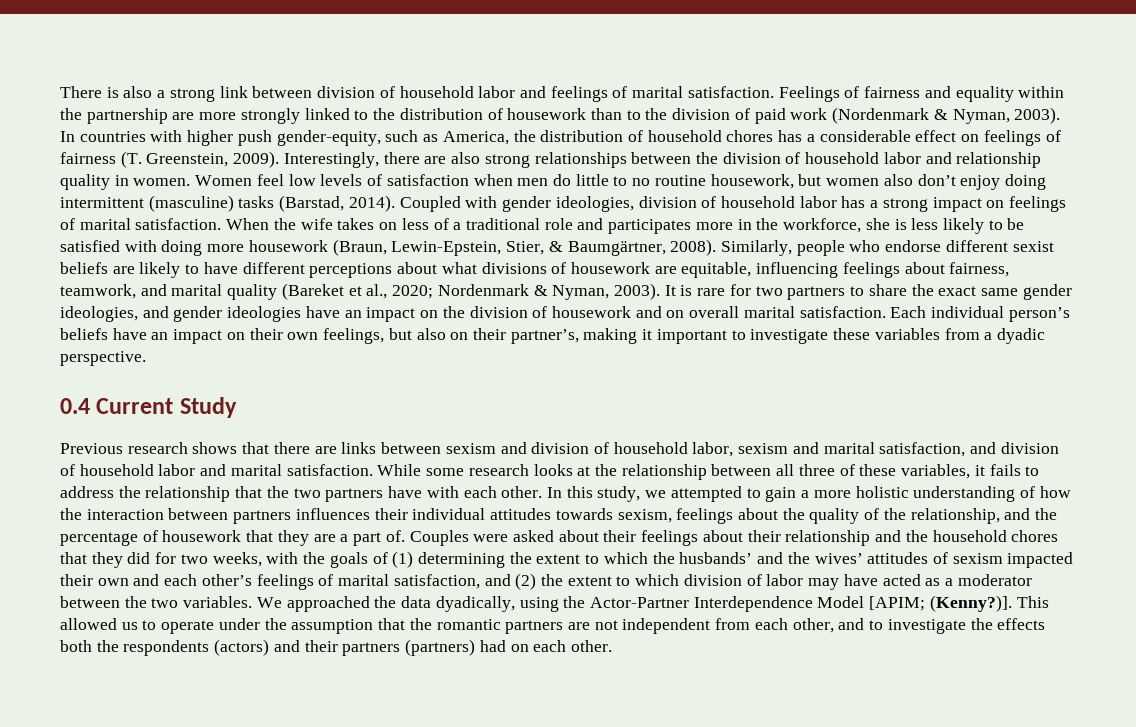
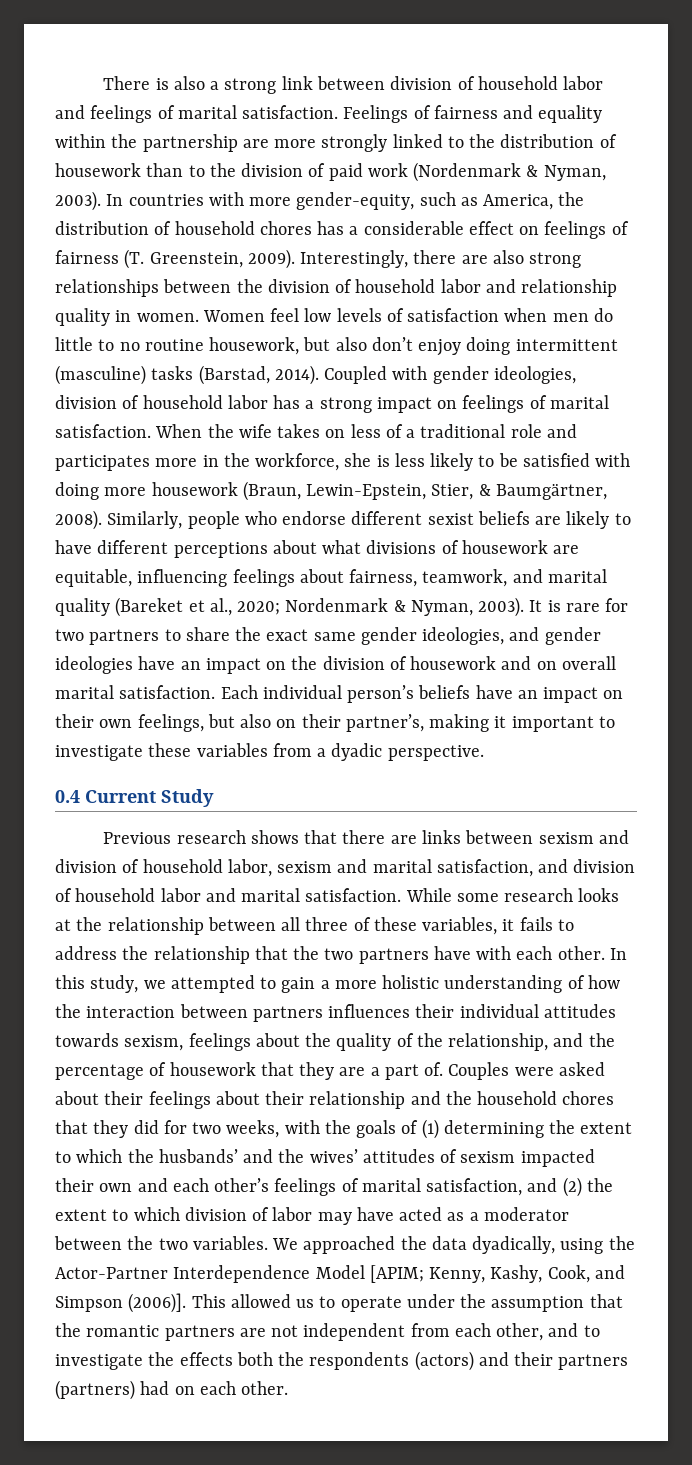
[187,130,272,146] higher push -> [249,197,292,206] more
[826,178,880,186] women -> (331, 344) none
[929,595,1012,612] (Kenny?)]. -> [429,1265,625,1283] [55,1293,187,1313] Kenny, Kashy, Cook, and Simpson (2006)].

